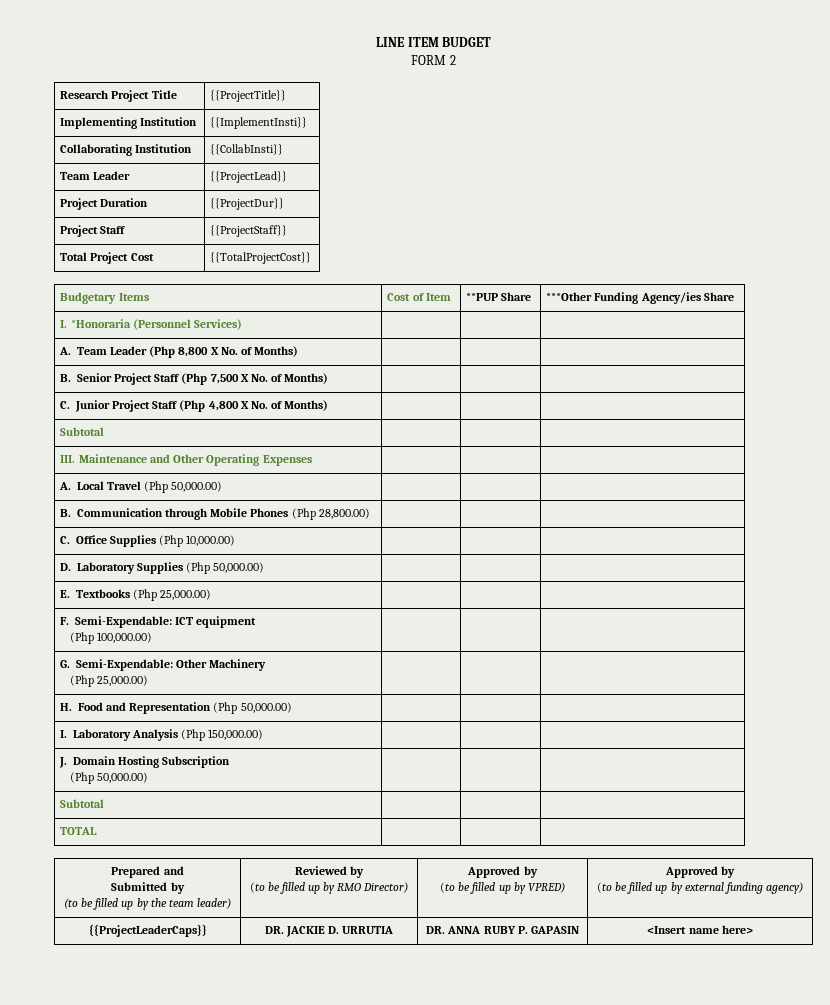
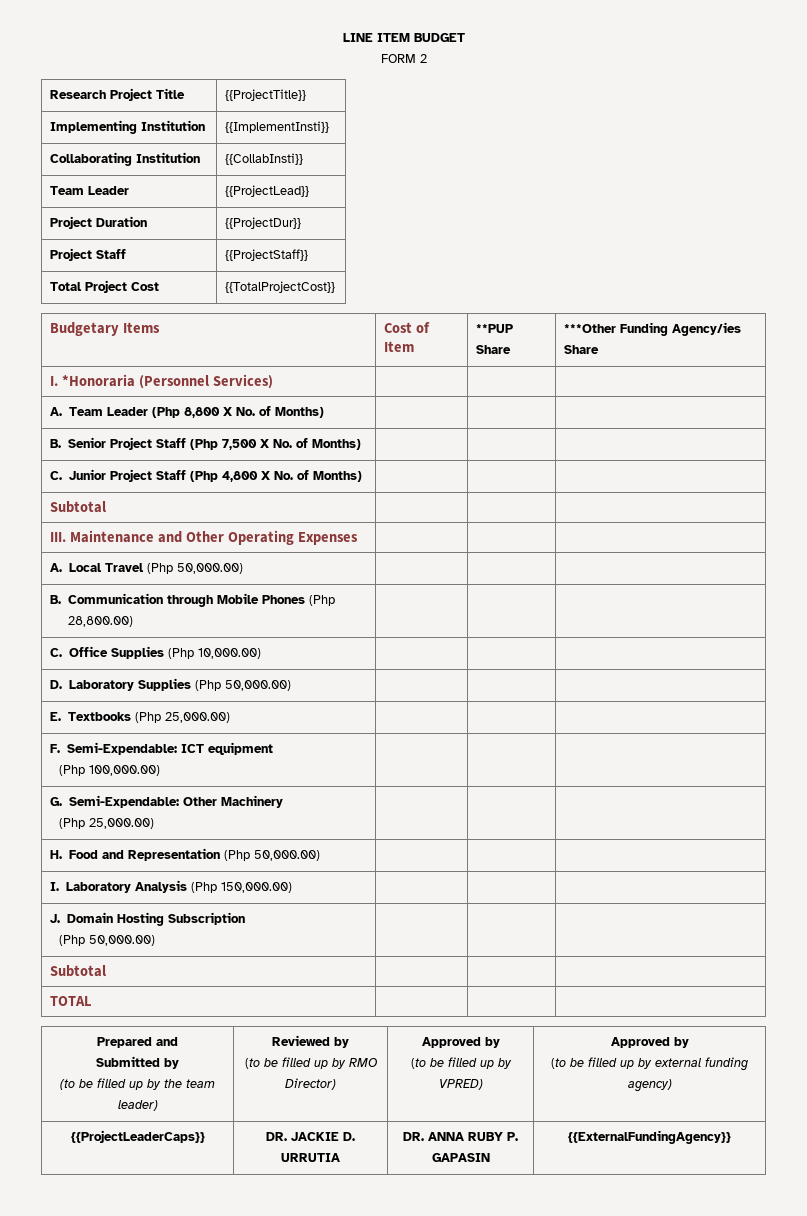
[647,925,753,934] <Insert name here> -> [568,1130,731,1144] {{ExternalFundingAgency}}

